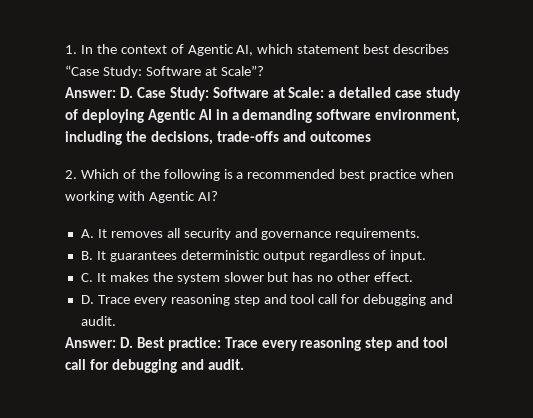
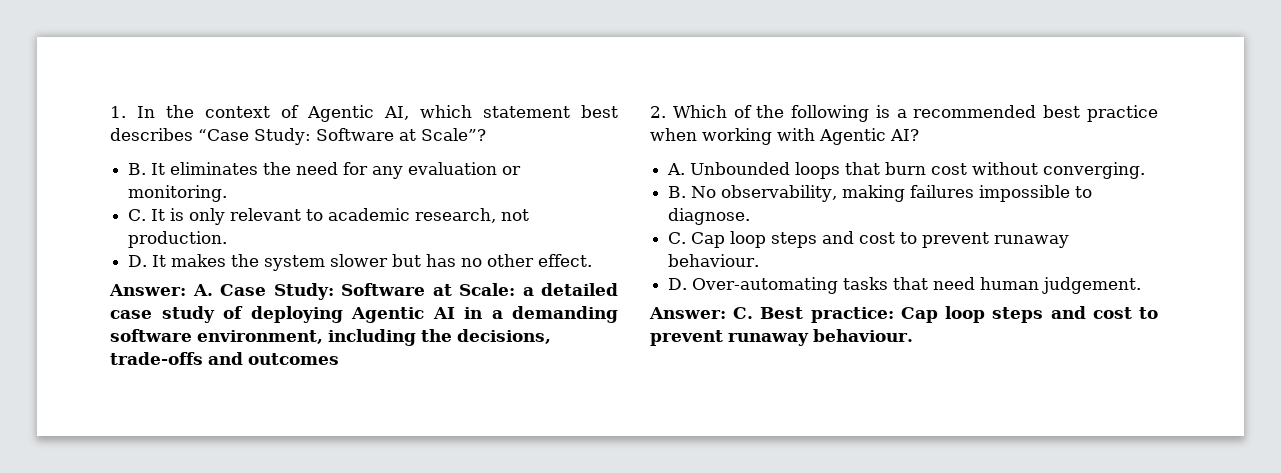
[65,87,133,98] // Answer: D. -> [128,162,522,179] [128,185,228,202] [128,208,530,225] [128,231,228,248] [128,254,593,271] [109,284,213,296] // B. It eliminates the need for any evaluation or monitoring. // C. It is only relevant to academic research, not production. // D. It makes the system slower but has no other effect. // Answer: A.
[97,228,421,240] [80,250,427,262] [80,272,414,284] [80,294,454,306] [80,316,116,326] [65,337,133,348] It removes all security and governance requirements. // B. It guarantees deterministic output regardless of input. // C. It makes the system slower but has no other effect. // D. Trace every reasoning step and tool call for debugging and audit. // Answer: D. -> [690,162,1146,179] [668,185,1093,202] [668,208,751,225] [668,231,1070,248] [668,254,760,267] [668,277,1142,294] [649,307,754,319] Unbounded loops that burn cost without converging. // B. No observability, making failures impossible to diagnose. // C. Cap loop steps and cost to prevent runaway behaviour. // D. Over-automating tasks that need human judgement. // Answer: C.
[224,337,449,351] [65,359,244,373] Trace every reasoning step and tool call for debugging and audit. -> [900,306,1158,323] [650,329,913,346] Cap loop steps and cost to prevent runaway behaviour.

